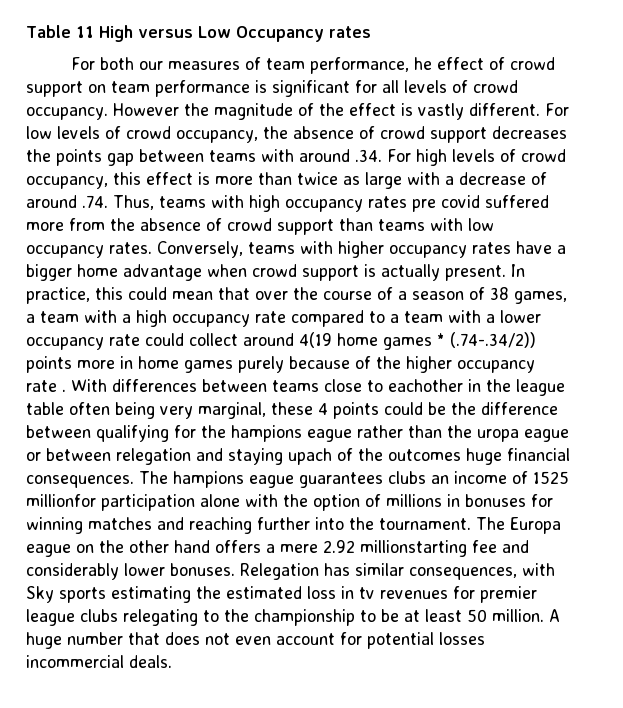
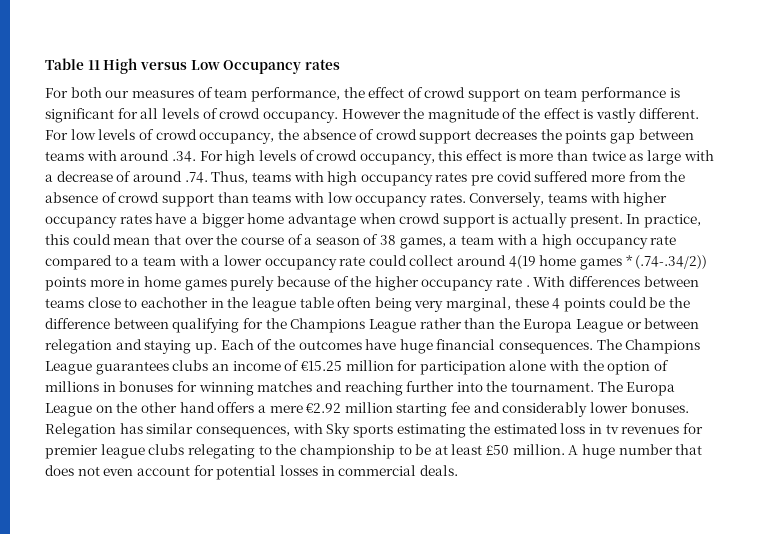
[413,57,432,70] he -> [343,87,365,98] the
[231,425,352,442] hampions eague -> [290,318,416,333] Champions League
[477,429,569,442] uropa eague -> [523,319,624,333] Europa League
[288,448,332,465] upach -> [194,339,254,354] up. Each
(461, 455) none -> [365,339,397,350] have
[173,471,294,488] hampions eague -> [625,339,701,354] [45,361,92,375] Champions League
[533,471,569,484] [26,494,96,507] 1525 millionfor -> [300,360,418,371] €15.25 million for
[26,544,71,557] eague -> [45,403,92,417] League
[323,540,467,557] 2.92 millionstarting -> [306,402,448,417] €2.92 million starting
[467,609,487,622] 50 -> [486,445,510,455] £50
[26,655,124,668] incommercial -> [321,465,417,476] in commercial

